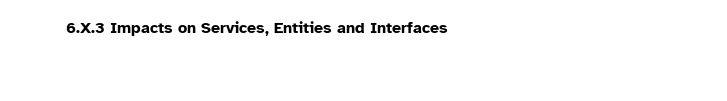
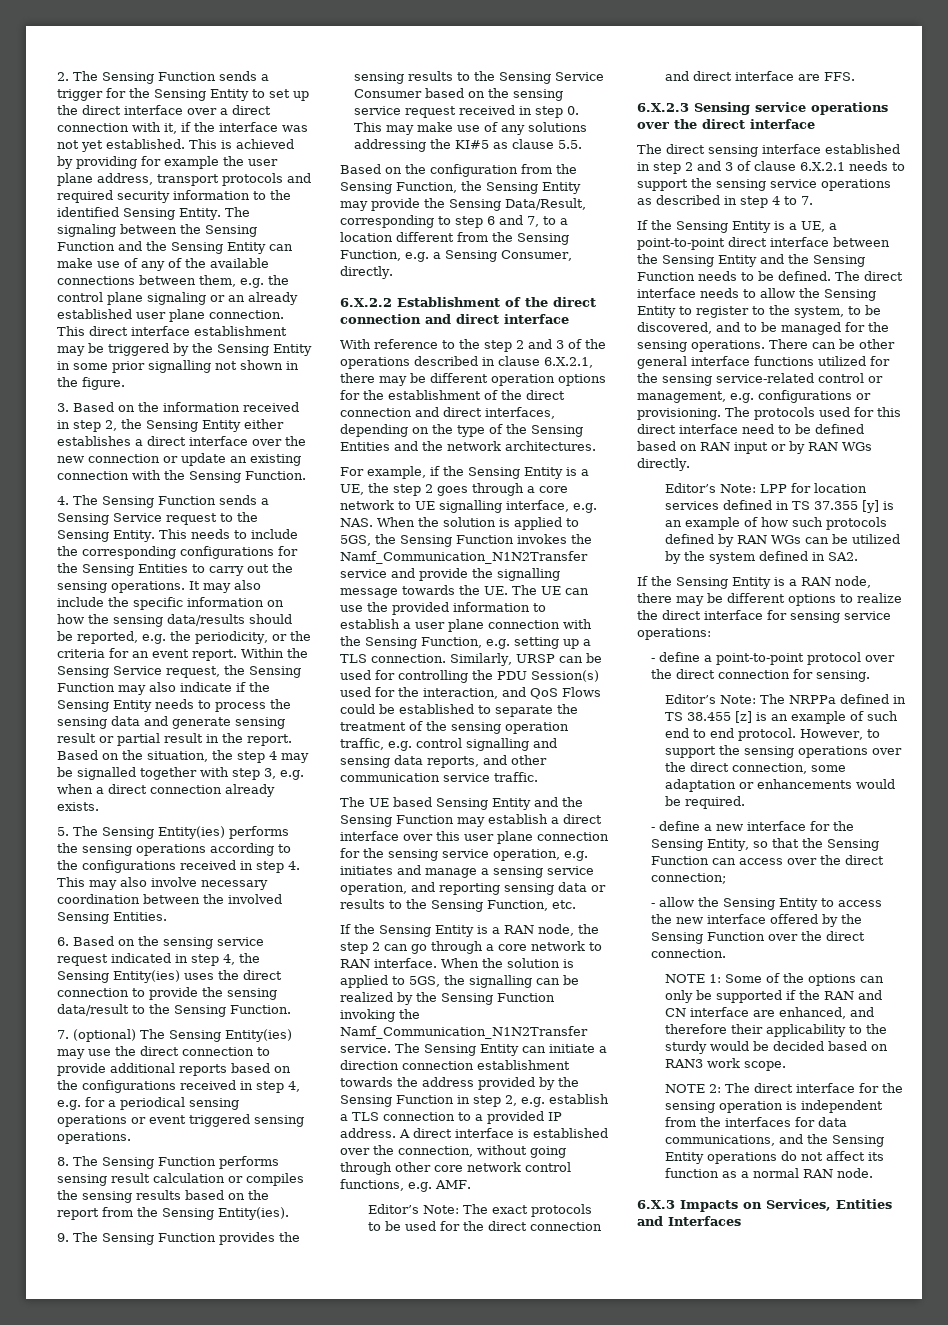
(66, 28) none -> [56,71,269,84] [56,88,309,101] [56,105,271,115] [56,122,308,134] [56,139,294,152] [56,156,278,169] [56,173,311,186] [56,190,291,203] [56,207,250,220] [56,224,257,237] [56,241,293,254] [56,258,269,271] [56,275,289,288] [56,292,298,305] [56,309,284,322] [56,326,287,336] [56,343,312,356] [56,360,299,373] [56,377,125,390] [56,402,299,412] [56,419,284,432] [56,436,306,446] [56,453,301,466] [56,470,306,483] [56,495,269,508] [56,512,258,525] [56,529,298,542] [56,546,298,559] [56,563,293,576] [56,580,261,593] [56,597,284,610] [56,614,292,627] [56,631,311,644] [56,648,308,661] [56,665,301,678] [56,682,270,695] [56,699,291,712] [56,716,285,729] [56,733,292,746] [56,750,309,763] [56,767,304,780] [56,784,275,797] [56,802,99,811] [56,826,289,839] [56,843,291,856] [56,860,300,873] [56,877,268,890] [56,894,282,904] [56,912,167,924] [56,936,264,949] [56,953,260,966] [56,970,282,983] [56,987,277,1000] [56,1004,291,1017] [56,1029,292,1042] [56,1046,270,1059] [56,1063,291,1076] [56,1080,300,1093] [56,1097,239,1110] [56,1114,304,1127] [56,1132,131,1144] [56,1156,279,1169] [56,1173,304,1186] [56,1190,269,1203] [56,1207,289,1220] [56,1232,300,1245] [353,71,604,84] [353,88,563,101] [353,105,579,118] [353,122,587,135] [353,139,582,152] [340,164,577,177] [340,181,581,194] [340,198,586,211] [340,215,568,228] [340,232,569,245] [340,250,572,262] [340,266,393,279] [340,297,596,307] [340,314,569,324] [340,339,606,352] [340,356,593,369] [340,373,606,386] [340,390,565,400] [340,407,555,419] [340,424,583,437] [340,441,596,451] [340,466,589,479] [340,483,568,496] [340,500,597,513] [340,517,579,530] [340,534,592,547] [340,551,588,564] [340,568,560,581] [340,585,589,598] [340,602,546,615] [340,619,592,632] [340,636,591,649] [340,653,602,666] [340,670,599,683] [340,687,601,699] [340,704,578,717] [340,721,569,734] [340,738,557,751] [340,755,547,768] [340,772,538,782] [340,797,583,810] [340,814,602,827] [340,831,609,844] [340,848,588,861] [340,865,594,878] [340,882,606,895] [340,899,576,912] [340,924,599,937] [340,941,602,954] [340,958,574,968] [340,975,579,988] [340,992,555,1005] [340,1009,420,1022] [340,1026,588,1039] [340,1043,607,1056] [340,1060,570,1070] [340,1077,579,1090] [340,1094,609,1107] [340,1111,562,1124] [340,1128,608,1138] [340,1145,566,1158] [340,1162,571,1175] [340,1179,471,1192] [367,1204,592,1217] [367,1221,602,1231] [664,71,855,81] [637,102,888,115] [637,119,815,129] [637,144,900,157] [637,161,905,174] [637,178,891,191] [637,195,813,208] [637,220,837,233] [637,237,890,250] [637,254,865,267] [637,271,903,281] [637,288,876,301] [637,305,881,318] [637,322,889,335] [637,339,895,352] [637,356,890,369] [637,373,883,386] [637,390,871,403] [637,407,901,420] [637,424,864,434] [637,441,872,454] [637,458,690,471] [664,483,867,493] [664,500,894,513] [664,517,887,530] [664,534,900,547] [664,551,858,564] [637,576,871,589] [637,593,902,606] [637,610,891,623] [637,628,711,640] [650,652,895,665] [650,669,870,682] [664,694,906,704] [664,711,898,724] [664,728,880,741] [664,745,902,758] [664,762,846,774] [664,779,895,792] [664,796,745,809] [650,821,854,831] [650,838,879,851] [650,855,884,865] [650,873,726,884] [650,897,882,910] [650,914,862,927] [650,931,865,944] [650,949,726,958] [664,973,884,986] [664,990,882,1003] [664,1007,874,1019] [664,1024,887,1037] [664,1041,888,1054] [664,1058,786,1071] [664,1083,903,1093] [664,1100,883,1113] [664,1117,847,1127] [664,1134,884,1147] [664,1151,884,1164] [664,1168,873,1178] 2. The Sensing Function sends a trigger for the Sensing Entity to set up the direct interface over a direct connection with it, if the interface was not yet established. This is achieved by providing for example the user plane address, transport protocols and required security information to the identified Sensing Entity. The signaling between the Sensing Function and the Sensing Entity can make use of any of the available connections between them, e.g. the control plane signaling or an already established user plane connection. This direct interface establishment may be triggered by the Sensing Entity in some prior signalling not shown in the figure. // 3. Based on the information received in step 2, the Sensing Entity either establishes a direct interface over the new connection or update an existing connection with the Sensing Function. // 4. The Sensing Function sends a Sensing Service request to the Sensing Entity. This needs to include the corresponding configurations for the Sensing Entities to carry out the sensing operations. It may also include the specific information on how the sensing data/results should be reported, e.g. the periodicity, or the criteria for an event report. Within the Sensing Service request, the Sensing Function may also indicate if the Sensing Entity needs to process the sensing data and generate sensing result or partial result in the report. Based on the situation, the step 4 may be signalled together with step 3, e.g. when a direct connection already exists. // 5. The Sensing Entity(ies) performs the sensing operations according to the configurations received in step 4. This may also involve necessary coordination between the involved Sensing Entities. // 6. Based on the sensing service request indicated in step 4, the Sensing Entity(ies) uses the direct connection to provide the sensing data/result to the Sensing Function. // 7. (optional) The Sensing Entity(ies) may use the direct connection to provide additional reports based on the configurations received in step 4, e.g. for a periodical sensing operations or event triggered sensing operations. // 8. The Sensing Function performs sensing result calculation or compiles the sensing results based on the report from the Sensing Entity(ies). // 9. The Sensing Function provides the sensing results to the Sensing Service Consumer based on the sensing service request received in step 0. This may make use of any solutions addressing the KI#5 as clause 5.5. // Based on the configuration from the Sensing Function, the Sensing Entity may provide the Sensing Data/Result, corresponding to step 6 and 7, to a location different from the Sensing Function, e.g. a Sensing Consumer, directly. // 6.X.2.2 Establishment of the direct connection and direct interface // With reference to the step 2 and 3 of the operations described in clause 6.X.2.1, there may be different operation options for the establishment of the direct connection and direct interfaces, depending on the type of the Sensing Entities and the network architectures. // For example, if the Sensing Entity is a UE, the step 2 goes through a core network to UE signalling interface, e.g. NAS. When the solution is applied to 5GS, the Sensing Function invokes the Namf_Communication_N1N2Transfer service and provide the signalling message towards the UE. The UE can use the provided information to establish a user plane connection with the Sensing Function, e.g. setting up a TLS connection. Similarly, URSP can be used for controlling the PDU Session(s) used for the interaction, and QoS Flows could be established to separate the treatment of the sensing operation traffic, e.g. control signalling and sensing data reports, and other communication service traffic. // The UE based Sensing Entity and the Sensing Function may establish a direct interface over this user plane connection for the sensing service operation, e.g. initiates and manage a sensing service operation, and reporting sensing data or results to the Sensing Function, etc. // If the Sensing Entity is a RAN node, the step 2 can go through a core network to RAN interface. When the solution is applied to 5GS, the signalling can be realized by the Sensing Function invoking the Namf_Communication_N1N2Transfer service. The Sensing Entity can initiate a direction connection establishment towards the address provided by the Sensing Function in step 2, e.g. establish a TLS connection to a provided IP address. A direct interface is established over the connection, without going through other core network control functions, e.g. AMF. // Editor’s Note: The exact protocols to be used for the direct connection and direct interface are FFS. // 6.X.2.3 Sensing service operations over the direct interface // The direct sensing interface established in step 2 and 3 of clause 6.X.2.1 needs to support the sensing service operations as described in step 4 to 7. // If the Sensing Entity is a UE, a point-to-point direct interface between the Sensing Entity and the Sensing Function needs to be defined. The direct interface needs to allow the Sensing Entity to register to the system, to be discovered, and to be managed for the sensing operations. There can be other general interface functions utilized for the sensing service-related control or management, e.g. configurations or provisioning. The protocols used for this direct interface need to be defined based on RAN input or by RAN WGs directly. // Editor’s Note: LPP for location services defined in TS 37.355 [y] is an example of how such protocols defined by RAN WGs can be utilized by the system defined in SA2. // If the Sensing Entity is a RAN node, there may be different options to realize the direct interface for sensing service operations: // - define a point-to-point protocol over the direct connection for sensing. // Editor’s Note: The NRPPa defined in TS 38.455 [z] is an example of such end to end protocol. However, to support the sensing operations over the direct connection, some adaptation or enhancements would be required. // - define a new interface for the Sensing Entity, so that the Sensing Function can access over the direct connection; // - allow the Sensing Entity to access the new interface offered by the Sensing Function over the direct connection. // NOTE 1: Some of the options can only be supported if the RAN and CN interface are enhanced, and therefore their applicability to the sturdy would be decided based on RAN3 work scope. // NOTE 2: The direct interface for the sensing operation is independent from the interfaces for data communications, and the Sensing Entity operations do not affect its function as a normal RAN node. //

